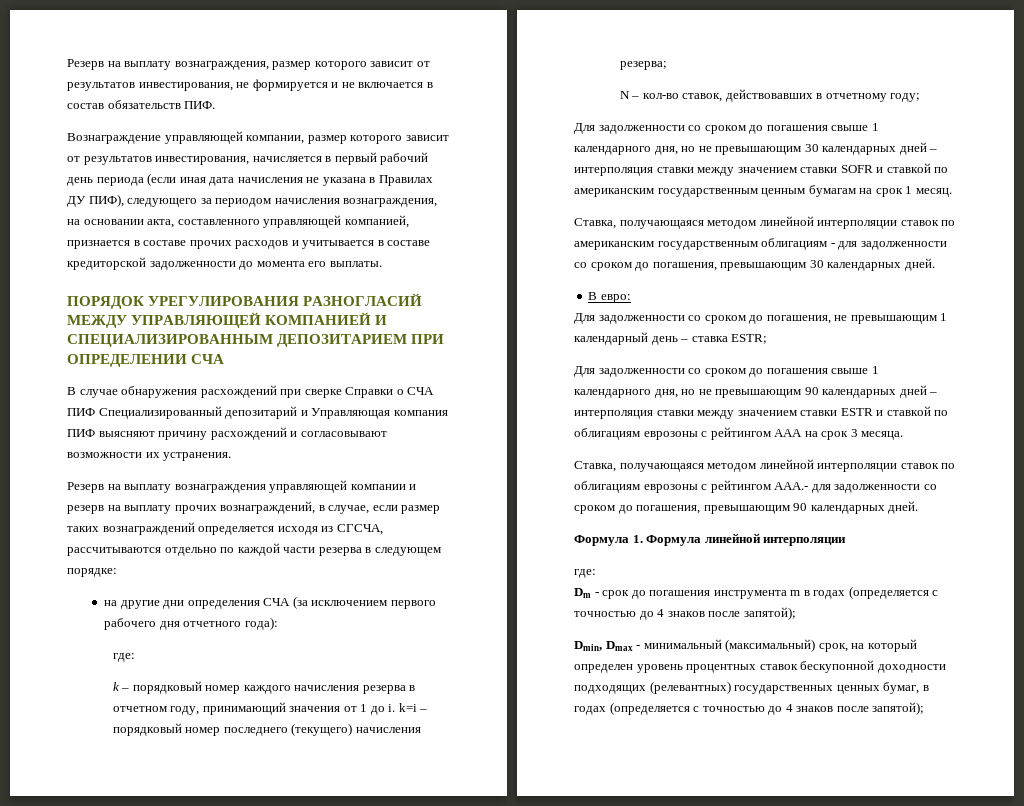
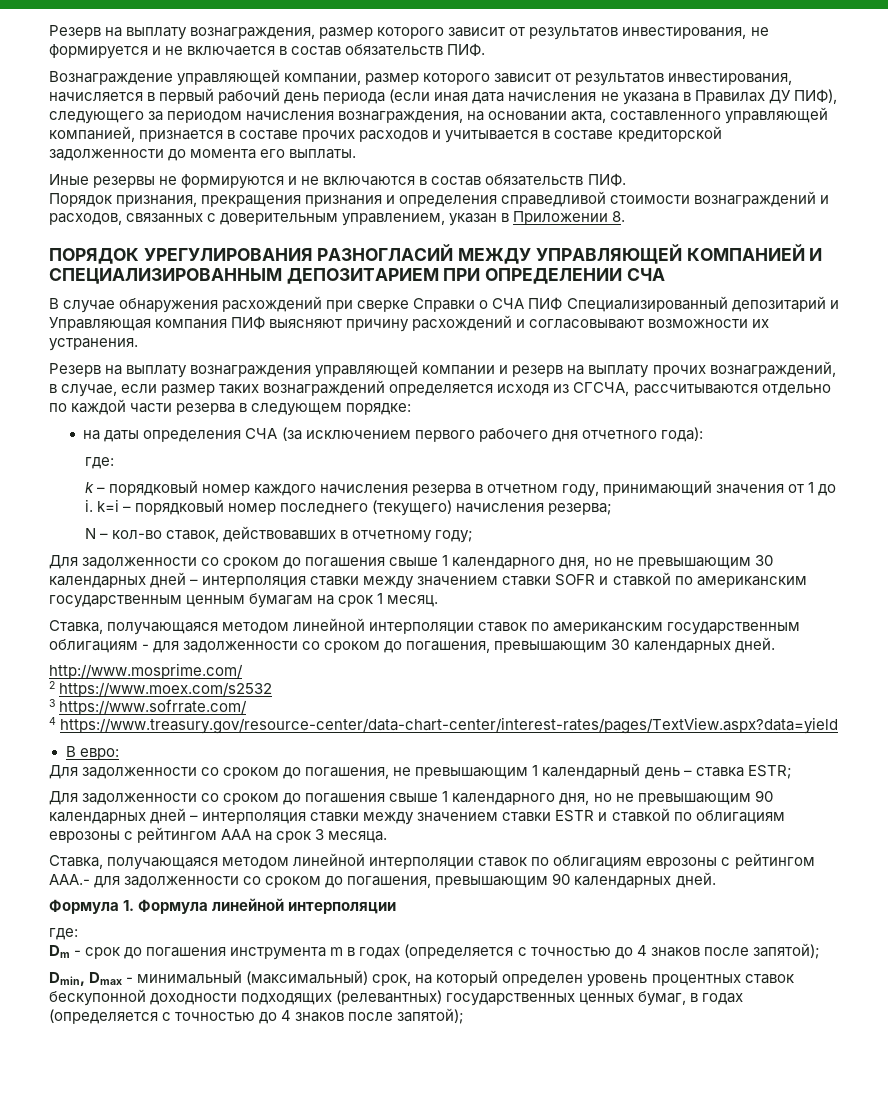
(382, 264) none -> [49,173,626,189] [49,191,830,207] [49,211,626,226] // Иные резервы не формируются и не включаются в состав обязательств ПИФ. // Порядок признания, прекращения признания и определения справедливой стоимости вознаграждений и расходов, связанных с доверительным управлением, указан в Приложении 8.
[120,600,185,609] другие дни -> [104,430,140,442] даты
(935, 264) none -> [49,663,243,679] [49,681,273,697] [49,699,248,715] [49,717,839,734] // http://www.mosprime.com/ // 2 https://www.moex.com/s2532 // 3 https://www.sofrrate.com/ // 4 https://www.treasury.gov/resource-center/data-chart-center/interest-rates/pages/TextView.aspx?data=yield

